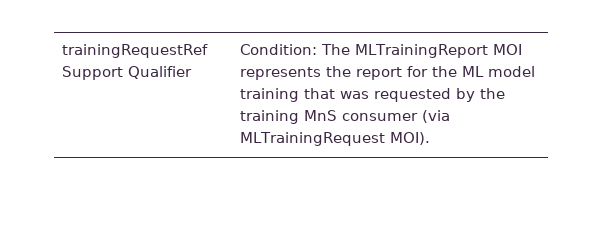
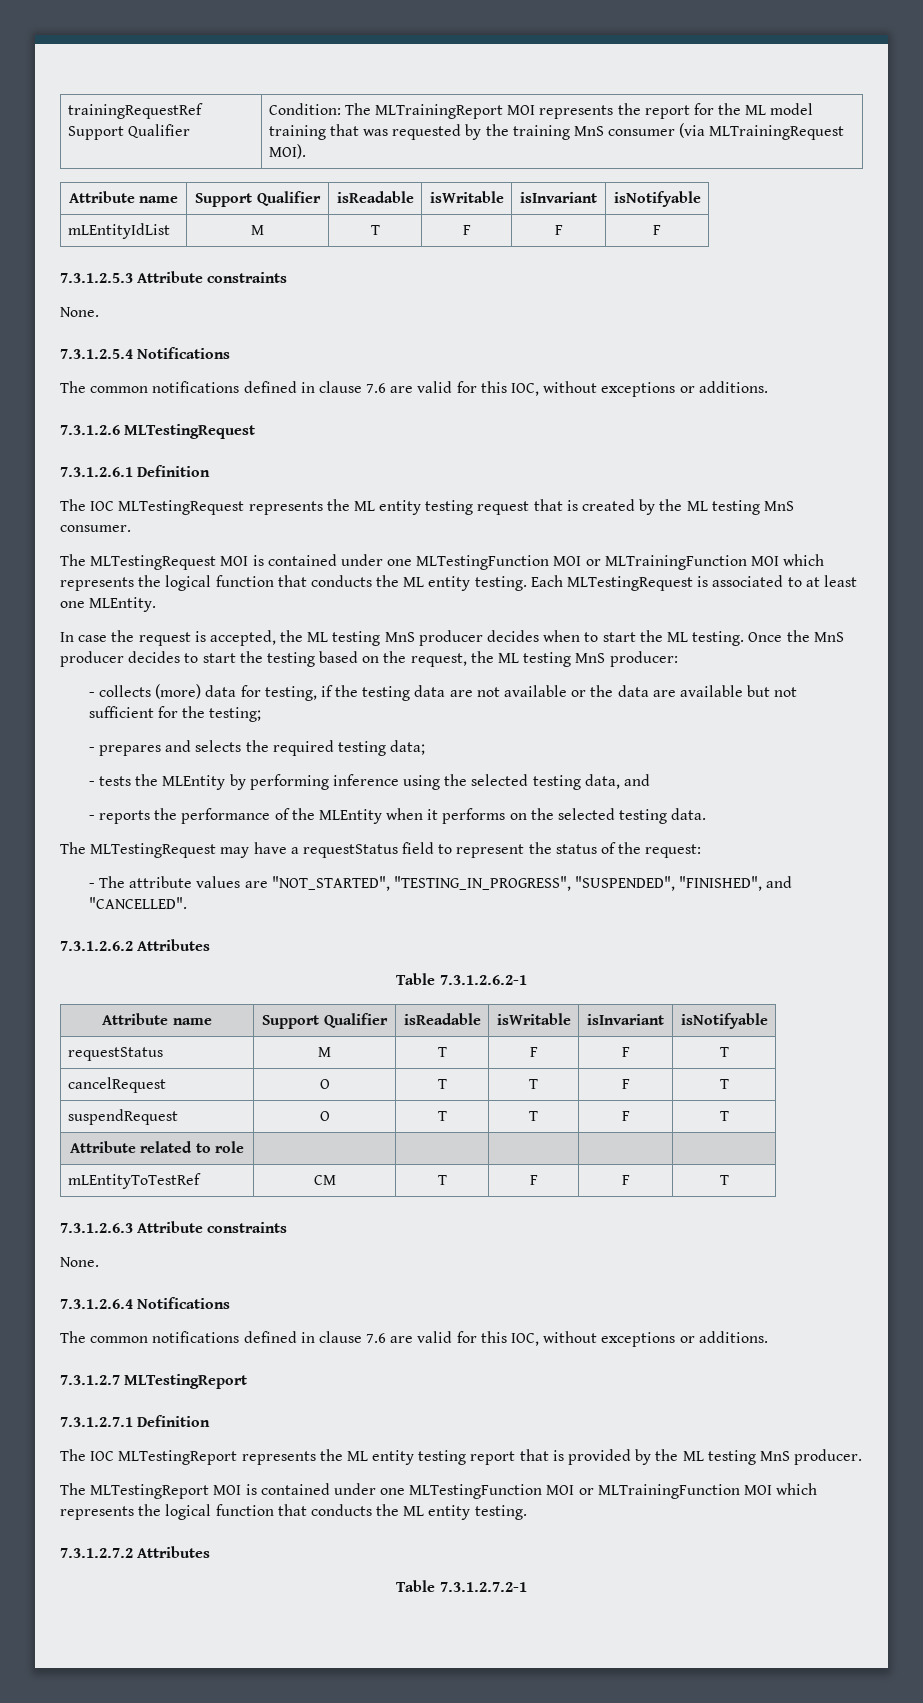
(430, 138) none -> [68,191,179,203] [195,191,321,207] [336,191,414,203] [429,191,504,203] [520,192,597,203] [613,191,701,207] [67,223,170,239] [251,225,264,235] [370,225,380,235] [462,225,471,235] [554,225,563,235] [653,225,661,235] [60,271,288,283] [60,307,99,317] [60,347,231,359] [60,381,768,397] [60,424,256,439] [60,465,211,477] [60,499,794,515] [60,525,131,532] [60,554,825,570] [60,575,857,591] [60,597,157,612] [60,630,844,646] [60,651,678,667] [88,684,798,701] [88,706,262,722] [88,740,426,756] [88,774,651,790] [88,808,707,824] [60,842,702,858] [88,876,793,891] [88,897,187,909] [60,939,211,951] [396,973,527,985] [102,1013,212,1025] [262,1013,388,1029] [403,1013,481,1025] [496,1013,571,1025] [587,1014,664,1025] [680,1013,768,1029] [67,1047,163,1061] [318,1047,331,1057] [437,1047,447,1057] [529,1047,538,1057] [621,1047,630,1057] [719,1047,729,1057] [67,1077,166,1093] [319,1079,330,1089] [437,1079,447,1089] [529,1079,538,1089] [621,1079,630,1089] [719,1079,729,1089] [67,1109,178,1125] [319,1111,330,1121] [437,1111,447,1121] [529,1111,538,1121] [621,1111,630,1121] [719,1111,729,1121] [70,1141,244,1153] [67,1173,201,1189] [313,1175,336,1185] [437,1175,447,1185] [529,1175,538,1185] [621,1175,630,1185] [719,1175,729,1185] [60,1221,288,1233] [60,1257,99,1267] [60,1297,231,1309] [60,1331,768,1347] [60,1374,248,1389] [60,1415,211,1427] [60,1449,863,1465] [60,1483,818,1499] [60,1504,527,1520] [60,1546,211,1558] [396,1580,527,1592] // Attribute name | Support Qualifier | isReadable | isWritable | isInvariant | isNotifyable // mLEntityIdList | M | T | F | F | F // 7.3.1.2.5.3 Attribute constraints // None. // 7.3.1.2.5.4 Notifications // The common notifications defined in clause 7.6 are valid for this IOC, without exceptions or additions. // 7.3.1.2.6 MLTestingRequest // 7.3.1.2.6.1 Definition // The IOC MLTestingRequest represents the ML entity testing request that is created by the ML testing MnS consumer. // The MLTestingRequest MOI is contained under one MLTestingFunction MOI or MLTrainingFunction MOI which represents the logical function that conducts the ML entity testing. Each MLTestingRequest is associated to at least one MLEntity. // In case the request is accepted, the ML testing MnS producer decides when to start the ML testing. Once the MnS producer decides to start the testing based on the request, the ML testing MnS producer: // - collects (more) data for testing, if the testing data are not available or the data are available but not sufficient for the testing; // - prepares and selects the required testing data; // - tests the MLEntity by performing inference using the selected testing data, and // - reports the performance of the MLEntity when it performs on the selected testing data. // The MLTestingRequest may have a requestStatus field to represent the status of the request: // - The attribute values are "NOT_STARTED", "TESTING_IN_PROGRESS", "SUSPENDED", "FINISHED", and "CANCELLED". // 7.3.1.2.6.2 Attributes // Table 7.3.1.2.6.2-1 // Attribute name | Support Qualifier | isReadable | isWritable | isInvariant | isNotifyable // requestStatus | M | T | F | F | T // cancelRequest | O | T | T | F | T // suspendRequest | O | T | T | F | T // Attribute related to role | | | | | // mLEntityToTestRef | CM | T | F | F | T // 7.3.1.2.6.3 Attribute constraints // None. // 7.3.1.2.6.4 Notifications // The common notifications defined in clause 7.6 are valid for this IOC, without exceptions or additions. // 7.3.1.2.7 MLTestingReport // 7.3.1.2.7.1 Definition // The IOC MLTestingReport represents the ML entity testing report that is provided by the ML testing MnS producer. // The MLTestingReport MOI is contained under one MLTestingFunction MOI or MLTrainingFunction MOI which represents the logical function that conducts the ML entity testing. // 7.3.1.2.7.2 Attributes // Table 7.3.1.2.7.2-1

